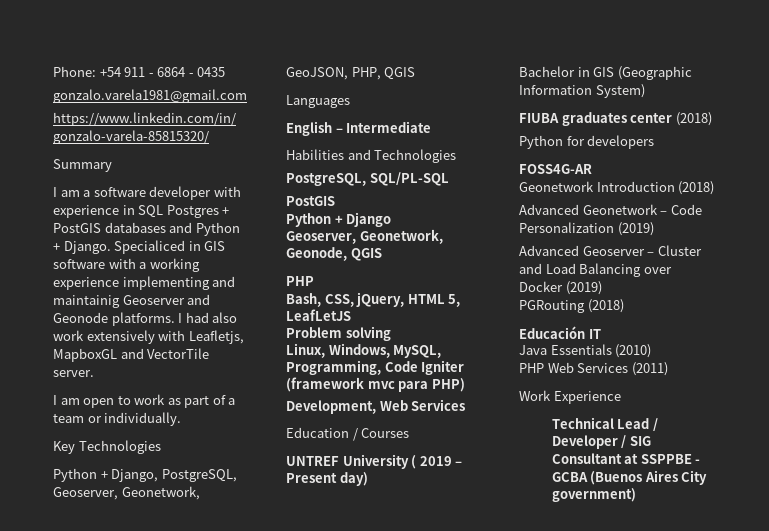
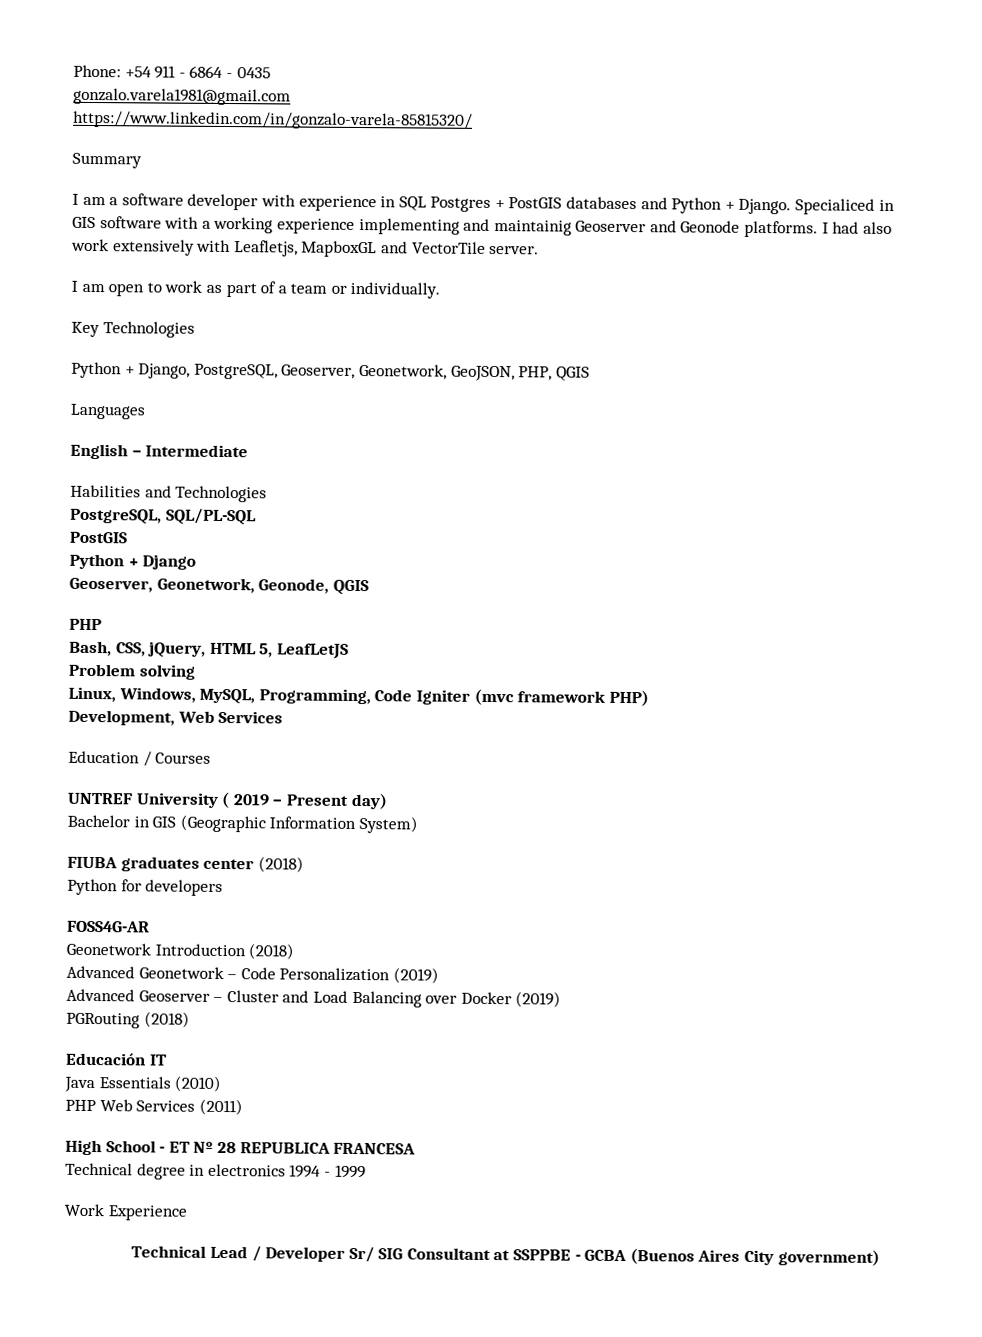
[286,377,429,392] (framework mvc para -> [473,688,607,706] (mvc framework
(668, 369) none -> [65,1139,417,1156] [65,1162,366,1180] // High School - ET Nº 28 REPUBLICA FRANCESA // Technical degree in electronics 1994 - 1999
[621,435,627,448] / -> [348,1246,375,1263] Sr/

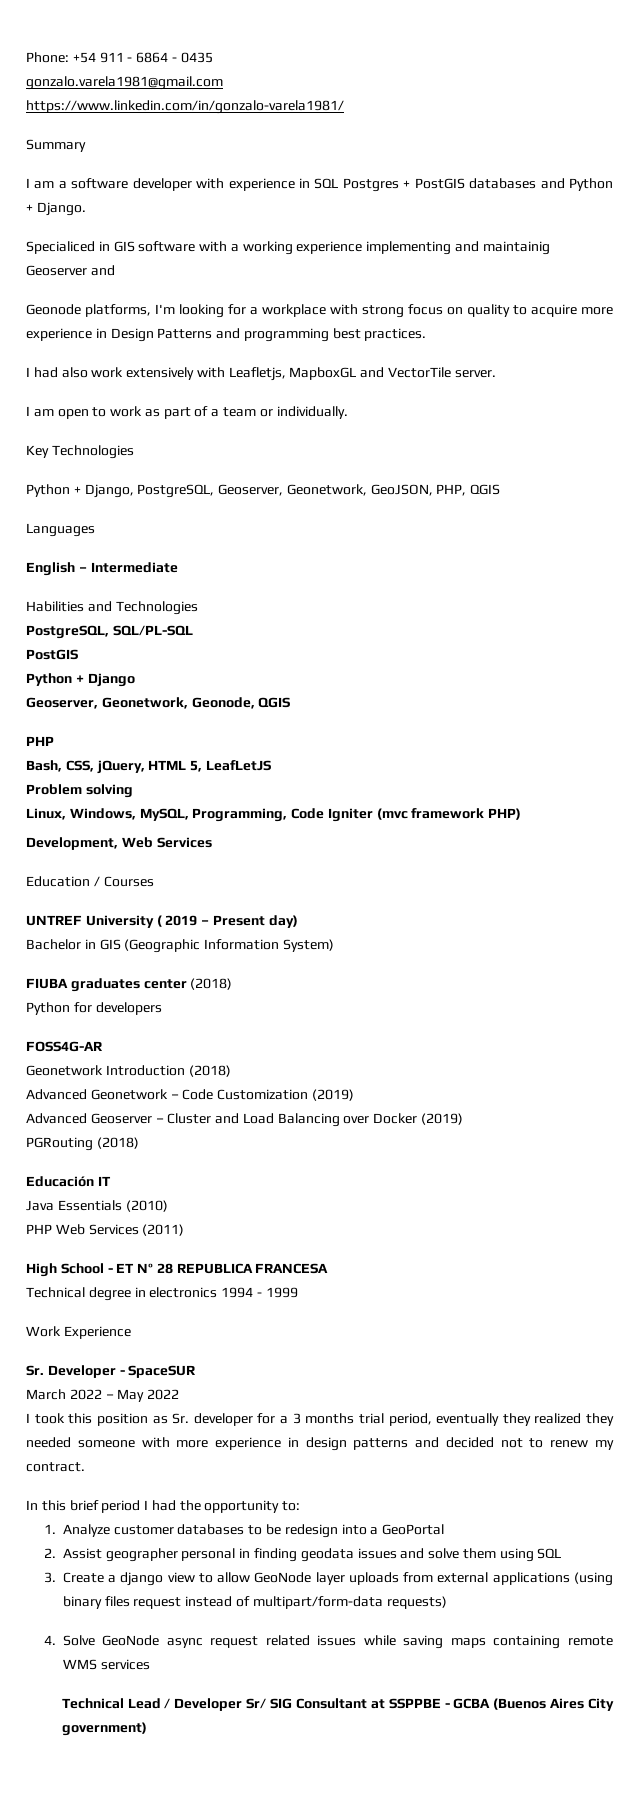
[73,110,473,130] https://www.linkedin.com/in/gonzalo-varela-85815320/ -> [26,100,344,114] https://www.linkedin.com/in/gonzalo-varela1981/
(792, 206) none -> (86, 209) //
[680,220,819,238] Geonode platforms. -> [26,304,613,318] [26,328,427,342] // Geonode platforms, I'm looking for a workplace with strong focus on quality to acquire more experience in Design Patterns and programming best practices. //
[279,967,391,982] Personalization -> [217,1089,309,1100] Customization
(187, 1213) none -> [26,1365,197,1378] [26,1389,180,1402] [26,1413,614,1426] [26,1437,614,1451] [26,1462,85,1472] [26,1500,301,1513] [43,1524,445,1538] [43,1548,562,1562] [43,1572,613,1586] [62,1596,447,1609] [43,1635,613,1649] [62,1659,150,1670] // Sr. Developer - SpaceSUR // March 2022 – May 2022 // I took this position as Sr. developer for a 3 months trial period, eventually they realized they needed someone with more experience in design patterns and decided not to renew my contract. // In this brief period I had the opportunity to: // 1. Analyze customer databases to be redesign into a GeoPortal // 2. Assist geographer personal in finding geodata issues and solve them using SQL // 3. Create a django view to allow GeoNode layer uploads from external applications (using binary files request instead of multipart/form-data requests) // 4. Solve GeoNode async request related issues while saving maps containing remote WMS services

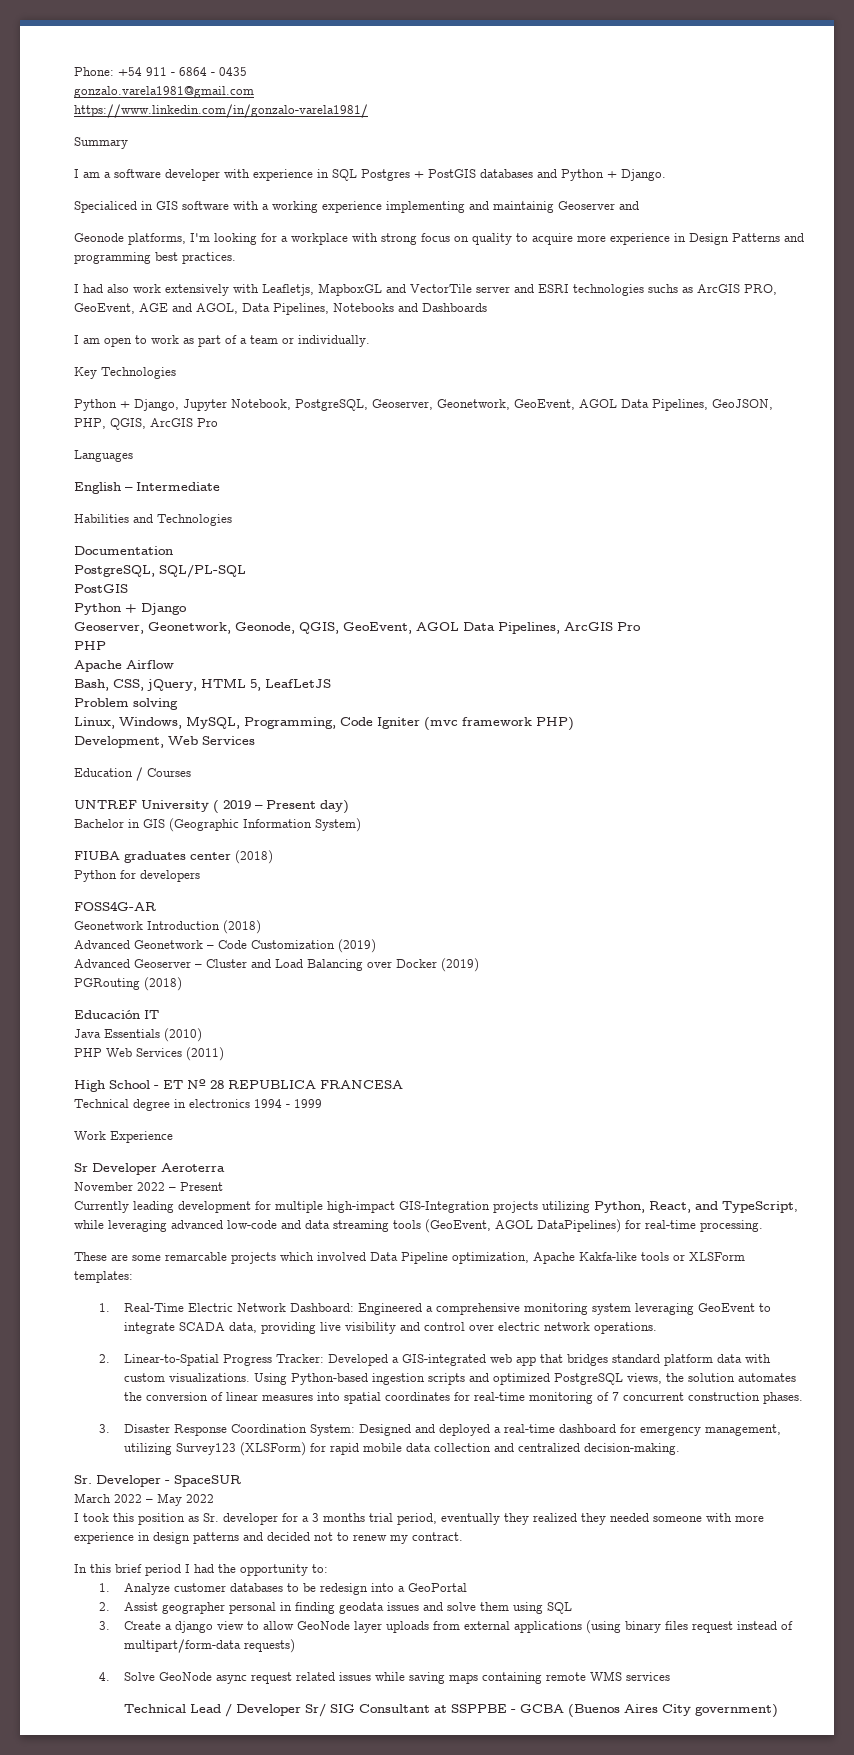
[454,370,496,378] server. -> [476,284,777,296] [74,303,487,315] server and ESRI technologies suchs as ArcGIS PRO, GeoEvent, AGE and AGOL, Data Pipelines, Notebooks and Dashboards
(134, 491) none -> [183,399,291,411] Jupyter Notebook,
[370,484,501,496] GeoJSON, PHP, QGIS -> [514,399,773,411] [74,418,218,430] GeoEvent, AGOL Data Pipelines, GeoJSON, PHP, QGIS, ArcGIS Pro
(198, 608) none -> [74,546,173,555] // Documentation
[258,697,291,708] [26,736,54,746] QGIS // PHP -> [299,622,641,634] [74,641,106,650] [74,660,174,672] QGIS, GeoEvent, AGOL Data Pipelines, ArcGIS Pro // PHP // Apache Airflow
(131, 1332) none -> [74,1163,225,1175] [74,1182,223,1191] [74,1201,798,1213] [74,1219,763,1233] [74,1252,745,1264] [74,1271,133,1283] [98,1303,771,1315] [123,1322,657,1334] [98,1354,771,1366] [123,1373,796,1385] [123,1392,803,1404] [98,1424,781,1436] [123,1442,680,1456] // Sr Developer Aeroterra // November 2022 – Present // Currently leading development for multiple high-impact GIS-Integration projects utilizing Python, React, and TypeScript, while leveraging advanced low-code and data streaming tools (GeoEvent, AGOL DataPipelines) for real-time processing. // These are some remarcable projects which involved Data Pipeline optimization, Apache Kakfa-like tools or XLSForm templates: // 1. Real-Time Electric Network Dashboard: Engineered a comprehensive monitoring system leveraging GeoEvent to integrate SCADA data, providing live visibility and control over electric network operations. // 2. Linear-to-Spatial Progress Tracker: Developed a GIS-integrated web app that bridges standard platform data with custom visualizations. Using Python-based ingestion scripts and optimized PostgreSQL views, the solution automates the conversion of linear measures into spatial coordinates for real-time monitoring of 7 concurrent construction phases. // 3. Disaster Response Coordination System: Designed and deployed a real-time dashboard for emergency management, utilizing Survey123 (XLSForm) for rapid mobile data collection and centralized decision-making.

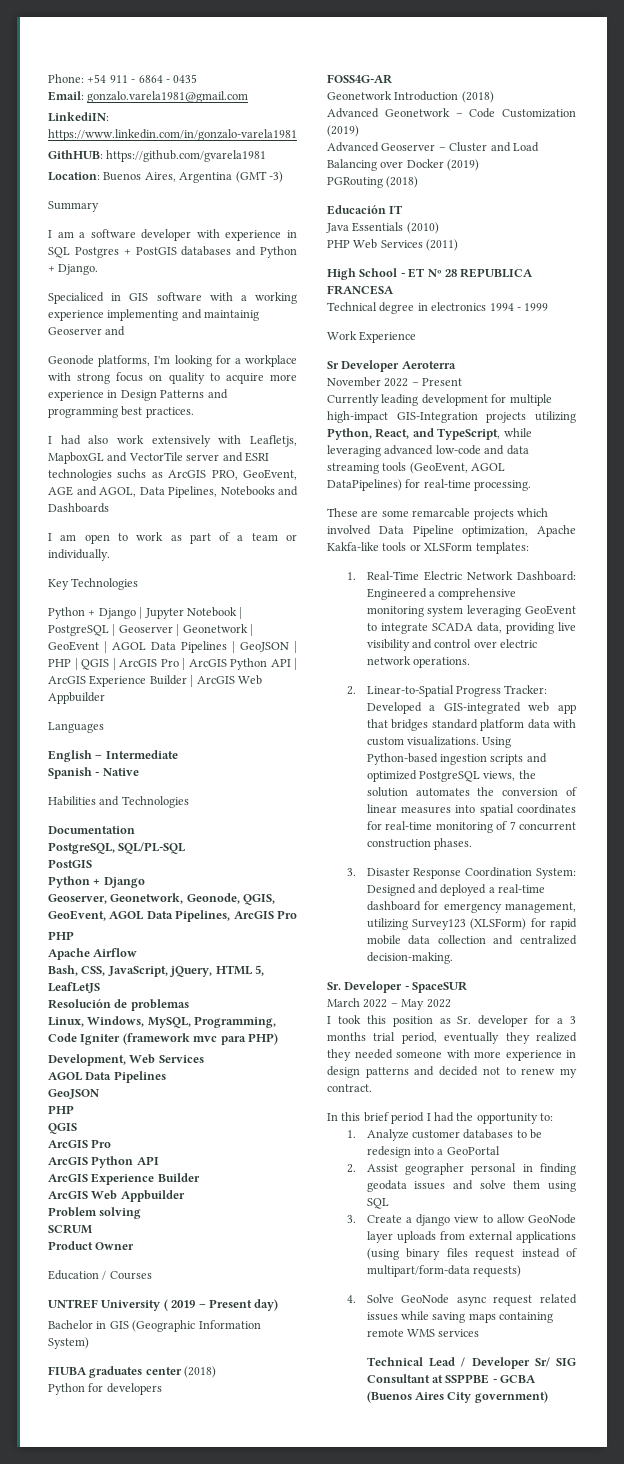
(247, 71) none -> [48,91,84,101] Email:
[74,104,368,118] https://www.linkedin.com/in/gonzalo-varela1981/ -> [48,112,109,122] [48,129,297,141] [48,150,267,162] [48,171,283,183] LinkediIN: https://www.linkedin.com/in/gonzalo-varela1981 // GithHUB: https://github.com/gvarela1981 // Location: Buenos Aires, Argentina (GMT -3)
[134,399,773,411] [74,418,218,430] Django, Jupyter Notebook, PostgreSQL, Geoserver, Geonetwork, GeoEvent, AGOL Data Pipelines, GeoJSON, PHP, QGIS, ArcGIS Pro -> [98,607,243,619] [48,624,253,636] [48,641,297,653] [48,658,297,670] [48,675,262,687] [48,692,105,704] Django | Jupyter Notebook | PostgreSQL | Geoserver | Geonetwork | GeoEvent | AGOL Data Pipelines | GeoJSON | PHP | QGIS | ArcGIS Pro | ArcGIS Python API | ArcGIS Experience Builder | ArcGIS Web Appbuilder
(220, 486) none -> [48,767,139,779] // Spanish - Native
(144, 685) none -> [107,966,168,977] JavaScript,
[74,698,178,710] Problem solving -> [48,999,189,1011] Resolución de problemas
[424,717,532,730] (mvc framework -> [122,1033,246,1045] (framework mvc para
(255, 740) none -> [48,1071,166,1083] [48,1089,99,1099] [48,1105,74,1114] [48,1123,77,1134] [48,1139,112,1148] [48,1156,159,1168] [48,1173,200,1185] [48,1190,185,1202] [48,1207,142,1219] [48,1224,92,1234] [48,1241,135,1250] // AGOL Data Pipelines // GeoJSON // PHP // QGIS // ArcGIS Pro // ArcGIS Python API // ArcGIS Experience Builder // ArcGIS Web Appbuilder // Problem solving // SCRUM // Product Owner

